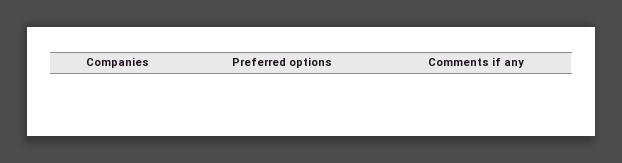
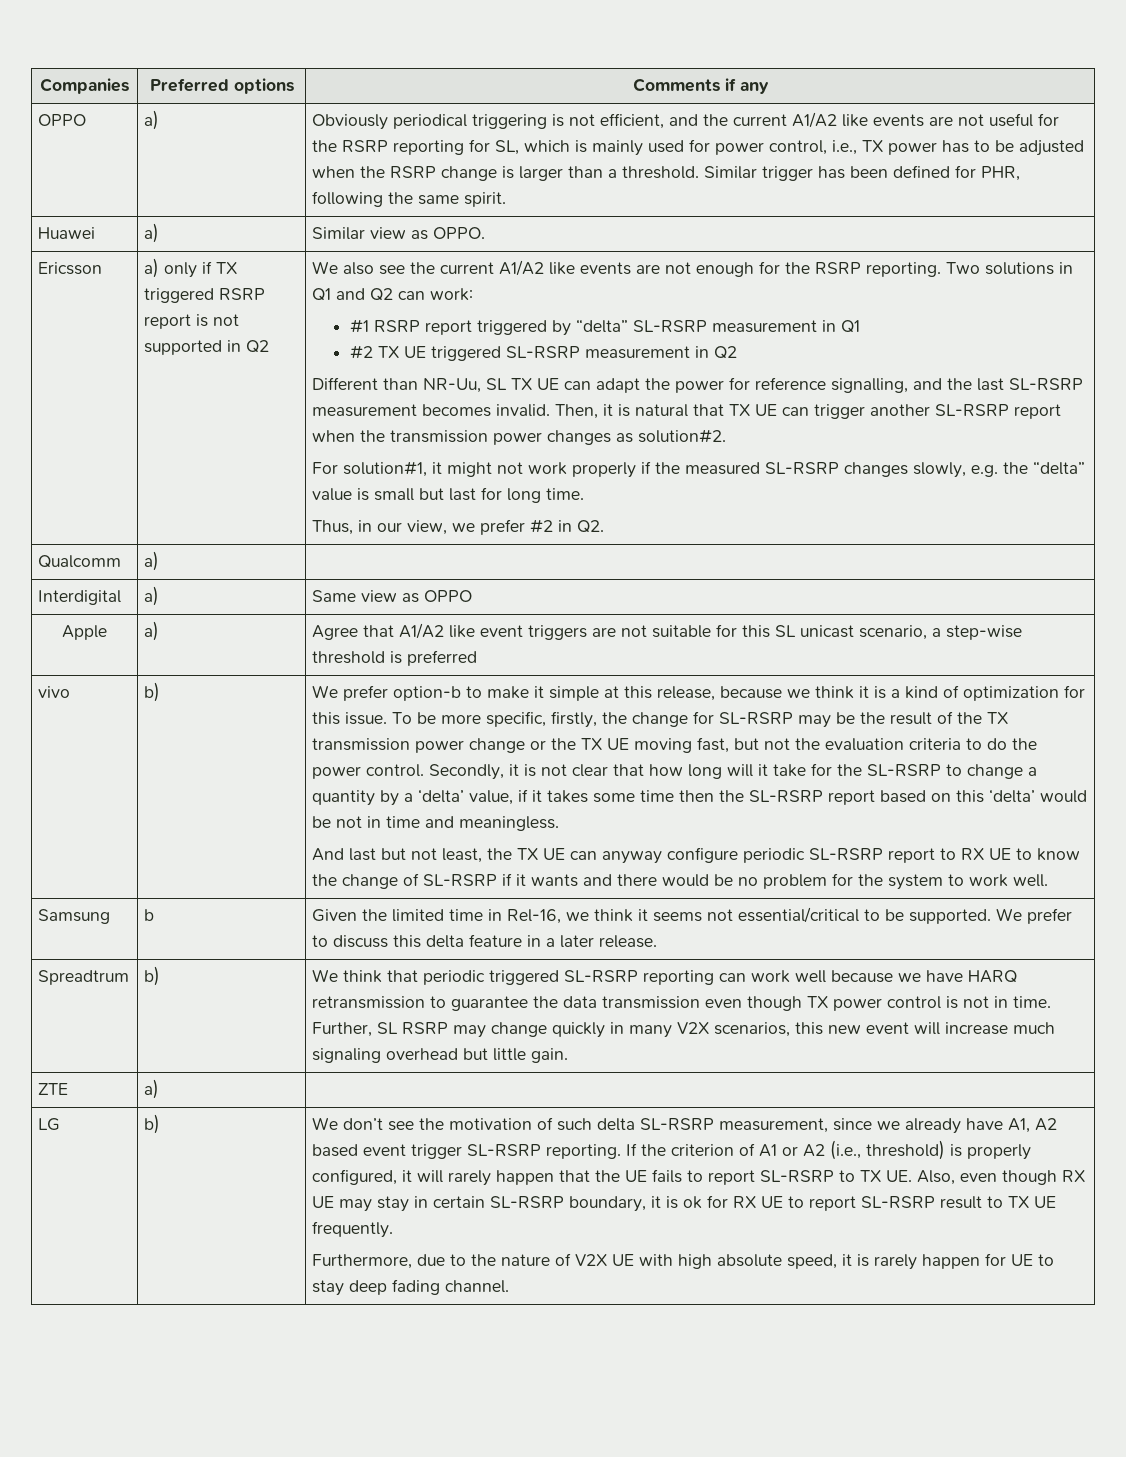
(524, 64) none -> [38,114,87,126] [144,110,160,130] [312,112,1060,130] [312,139,1085,156] [312,165,1021,181] [312,191,507,207] [38,227,96,239] [144,223,160,243] [312,227,486,240] [38,262,103,275] [144,258,238,278] [144,288,266,303] [144,314,240,329] [144,340,270,355] [312,260,1074,277] [312,288,474,301] [349,319,860,336] [349,345,737,361] [312,377,1084,393] [312,404,1062,419] [312,429,727,445] [312,461,1086,478] [312,487,585,503] [312,519,605,535] [38,555,122,568] [144,551,160,571] [38,590,122,605] [144,586,160,606] [312,590,473,603] [62,625,107,640] [144,621,160,641] [312,623,1023,640] [312,650,478,666] [38,686,71,698] [144,682,161,702] [312,685,1086,701] [312,711,1009,728] [312,737,1038,753] [312,763,1038,780] [312,789,1088,806] [312,816,560,831] [312,847,1081,864] [312,873,1049,890] [38,909,111,924] [144,909,155,921] [312,907,1073,924] [312,934,658,948] [38,970,130,985] [144,966,161,986] [312,969,1018,985] [312,996,1052,1011] [312,1022,1056,1038] [312,1048,569,1063] [38,1083,69,1095] [144,1079,160,1099] [38,1118,61,1131] [144,1114,161,1134] [312,1117,1058,1134] [312,1140,1032,1160] [312,1169,1086,1186] [312,1195,1057,1212] [312,1221,394,1238] [312,1253,1055,1270] [312,1279,510,1296] // OPPO | a) | Obviously periodical triggering is not efficient, and the current A1/A2 like events are not useful for the RSRP reporting for SL, which is mainly used for power control, i.e., TX power has to be adjusted when the RSRP change is larger than a threshold. Similar trigger has been defined for PHR, following the same spirit. // Huawei | a) | Similar view as OPPO. // Ericsson | a) only if TX triggered RSRP report is not supported in Q2 | We also see the current A1/A2 like events are not enough for the RSRP reporting. Two solutions in Q1 and Q2 can work: // #1 RSRP report triggered by “delta” SL-RSRP measurement in Q1 // #2 TX UE triggered SL-RSRP measurement in Q2 // Different than NR-Uu, SL TX UE can adapt the power for reference signalling, and the last SL-RSRP measurement becomes invalid. Then, it is natural that TX UE can trigger another SL-RSRP report when the transmission power changes as solution#2. // For solution#1, it might not work properly if the measured SL-RSRP changes slowly, e.g. the “delta” value is small but last for long time. // Thus, in our view, we prefer #2 in Q2. // Qualcomm | a) | // Interdigital | a) | Same view as OPPO // Apple | a) | Agree that A1/A2 like event triggers are not suitable for this SL unicast scenario, a step-wise threshold is preferred // vivo | b) | We prefer option-b to make it simple at this release, because we think it is a kind of optimization for this issue. To be more specific, firstly, the change for SL-RSRP may be the result of the TX transmission power change or the TX UE moving fast, but not the evaluation criteria to do the power control. Secondly, it is not clear that how long will it take for the SL-RSRP to change a quantity by a ‘delta’ value, if it takes some time then the SL-RSRP report based on this ‘delta’ would be not in time and meaningless. // And last but not least, the TX UE can anyway configure periodic SL-RSRP report to RX UE to know the change of SL-RSRP if it wants and there would be no problem for the system to work well. // Samsung | b | Given the limited time in Rel-16, we think it seems not essential/critical to be supported. We prefer to discuss this delta feature in a later release. // Spreadtrum | b) | We think that periodic triggered SL-RSRP reporting can work well because we have HARQ retransmission to guarantee the data transmission even though TX power control is not in time. Further, SL RSRP may change quickly in many V2X scenarios, this new event will increase much signaling overhead but little gain. // ZTE | a) | // LG | b) | We don’t see the motivation of such delta SL-RSRP measurement, since we already have A1, A2 based event trigger SL-RSRP reporting. If the criterion of A1 or A2 (i.e., threshold) is properly configured, it will rarely happen that the UE fails to report SL-RSRP to TX UE. Also, even though RX UE may stay in certain SL-RSRP boundary, it is ok for RX UE to report SL-RSRP result to TX UE frequently. // Furthermore, due to the nature of V2X UE with high absolute speed, it is rarely happen for UE to stay deep fading channel.

